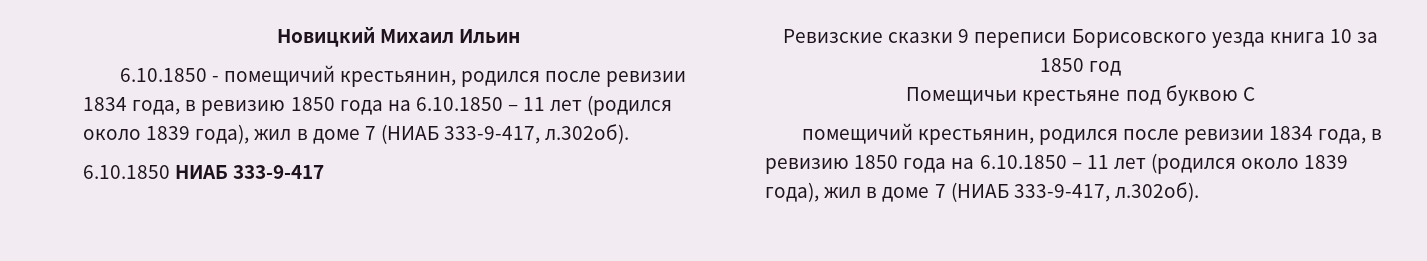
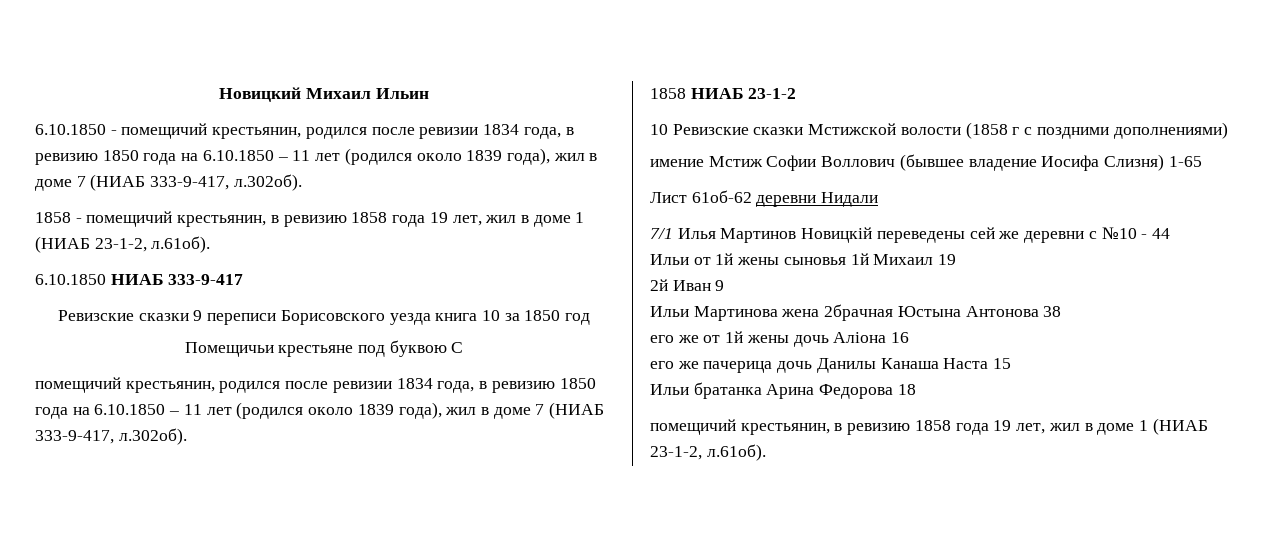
(630, 134) none -> [35,211,585,227] [35,236,211,253] // 1858 - помещичий крестьянин, в ревизию 1858 года 19 лет, жил в доме 1 (НИАБ 23-1-2, л.61об).
(1199, 192) none -> [650,88,797,99] [650,122,1228,139] [650,154,1202,171] [650,190,879,207] [650,227,1170,243] [650,253,957,265] [650,279,725,291] [650,304,1062,321] [650,331,910,347] [650,358,1012,373] [650,382,916,399] [650,418,1208,435] [650,444,766,461] // 1858 НИАБ 23-1-2 // 10 Ревизские сказки Мстижской волости (1858 г с поздними дополнениями) // имение Мстиж Софии Воллович (бывшее владение Иосифа Слизня) 1-65 // Лист 61об-62 деревни Нидали // 7/1 Илья Мартинов Новицкiй переведены сей же деревни с №10 - 44 // Ильи от 1й жены сыновья 1й Михаил 19 // 2й Иван 9 // Ильи Мартинова жена 2брачная Юстына Антонова 38 // его же от 1й жены дочь Алiона 16 // его же пачерица дочь Данилы Канаша Наста 15 // Ильи братанка Арина Федорова 18 // помещичий крестьянин, в ревизию 1858 года 19 лет, жил в доме 1 (НИАБ 23-1-2, л.61об).

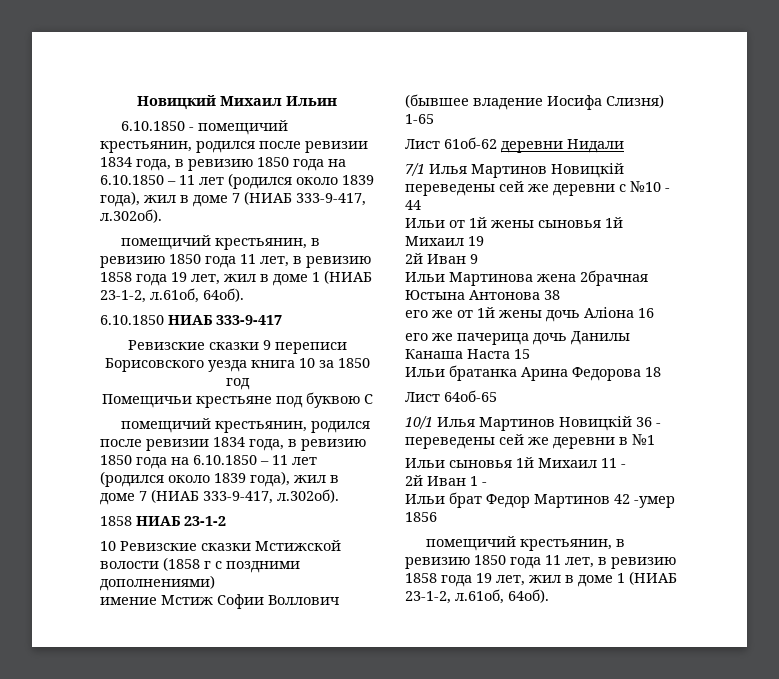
[35,211,347,227] 1858 - помещичий крестьянин, в ревизию -> [121,235,321,250] [100,254,371,268] помещичий крестьянин, в ревизию 1850 года 11 лет, в ревизию
[151,236,211,253] л.61об). -> [150,288,244,303] л.61об, 64об).
[650,419,830,435] помещичий крестьянин, -> [405,390,497,402] [405,416,661,431] [405,434,655,449] [405,457,626,468] [405,475,487,486] [405,492,675,508] [405,512,437,522] [426,536,626,551] [405,555,594,569] Лист 64об-65 // 10/1 Илья Мартинов Новицкiй 36 - переведены сей же деревни в №1 // Ильи сыновья 1й Михаил 11 - // 2й Иван 1 - // Ильи брат Федор Мартинов 42 -умер 1856 // помещичий крестьянин, в ревизию 1850 года 11 лет,
[706,444,766,461] л.61об). -> [455,589,549,604] л.61об, 64об).

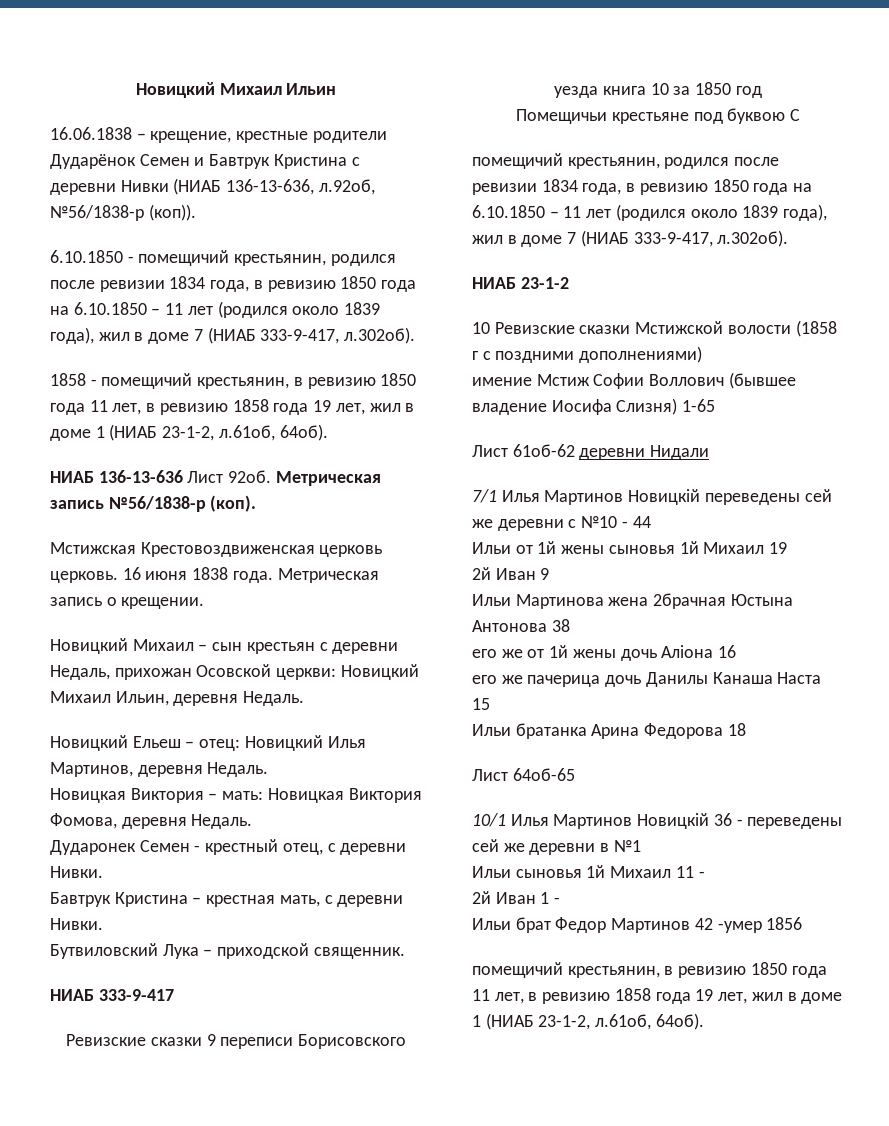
(337, 101) none -> [50,127,387,143] [50,154,360,169] [50,178,375,195] [50,204,196,221] // 16.06.1838 – крещение, крестные родители Дударёнок Семен и Бавтрук Кристина с деревни Нивки (НИАБ 136-13-636, л.92об, №56/1838-р (коп)).
(162, 216) none -> [50,373,97,386] 1858 -
[100,315,164,325] 6.10.1850 -> [50,470,381,486] [50,495,257,512] [50,542,383,557] [50,567,379,583] [50,597,205,609] [50,638,399,654] [50,664,419,680] [50,691,305,706] [50,735,366,751] [50,762,269,777] [50,788,422,803] [50,813,253,829] [50,839,407,855] [50,866,103,878] [50,892,404,907] [50,918,103,930] [50,943,405,959] НИАБ 136-13-636 Лист 92об. Метрическая запись №56/1838-р (коп). // Мстижская Крестовоздвиженская церковь церковь. 16 июня 1838 года. Метрическая запись о крещении. // Новицкий Михаил – сын крестьян с деревни Недаль, прихожан Осовской церкви: Новицкий Михаил Ильин, деревня Недаль. // Новицкий Ельеш – отец: Новицкий Илья Мартинов, деревня Недаль. // Новицкая Виктория – мать: Новицкая Виктория Фомова, деревня Недаль. // Дударонек Семен - крестный отец, с деревни Нивки. // Бавтрук Кристина – крестная мать, с деревни Нивки. // Бутвиловский Лука – приходской священник. //
[100,516,132,526] 1858 -> (789, 238) none

